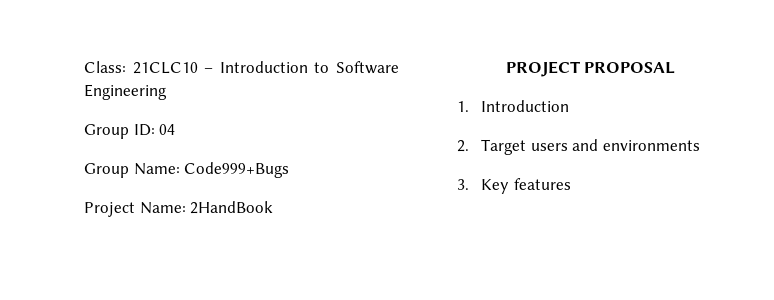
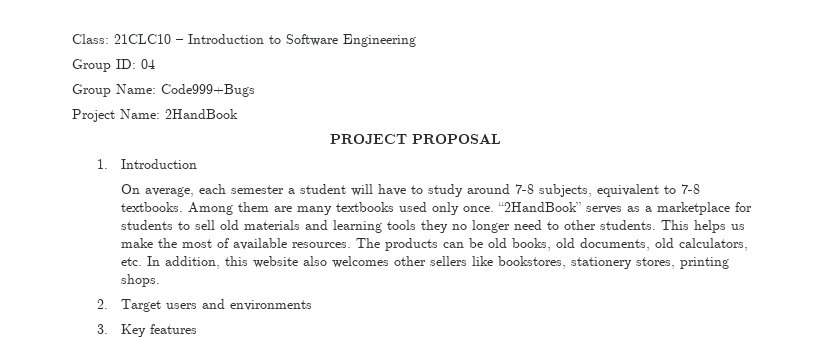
(569, 106) none -> [121,184,701,197] [121,202,753,215] [121,220,746,233] [121,238,749,251] [121,256,730,269] [121,274,161,287] // On average, each semester a student will have to study around 7-8 subjects, equivalent to 7-8 textbooks. Among them are many textbooks used only once. “2HandBook” serves as a marketplace for students to sell old materials and learning tools they no longer need to other students. This helps us make the most of available resources. The products can be old books, old documents, old calculators, etc. In addition, this website also welcomes other sellers like bookstores, stationery stores, printing shops.

